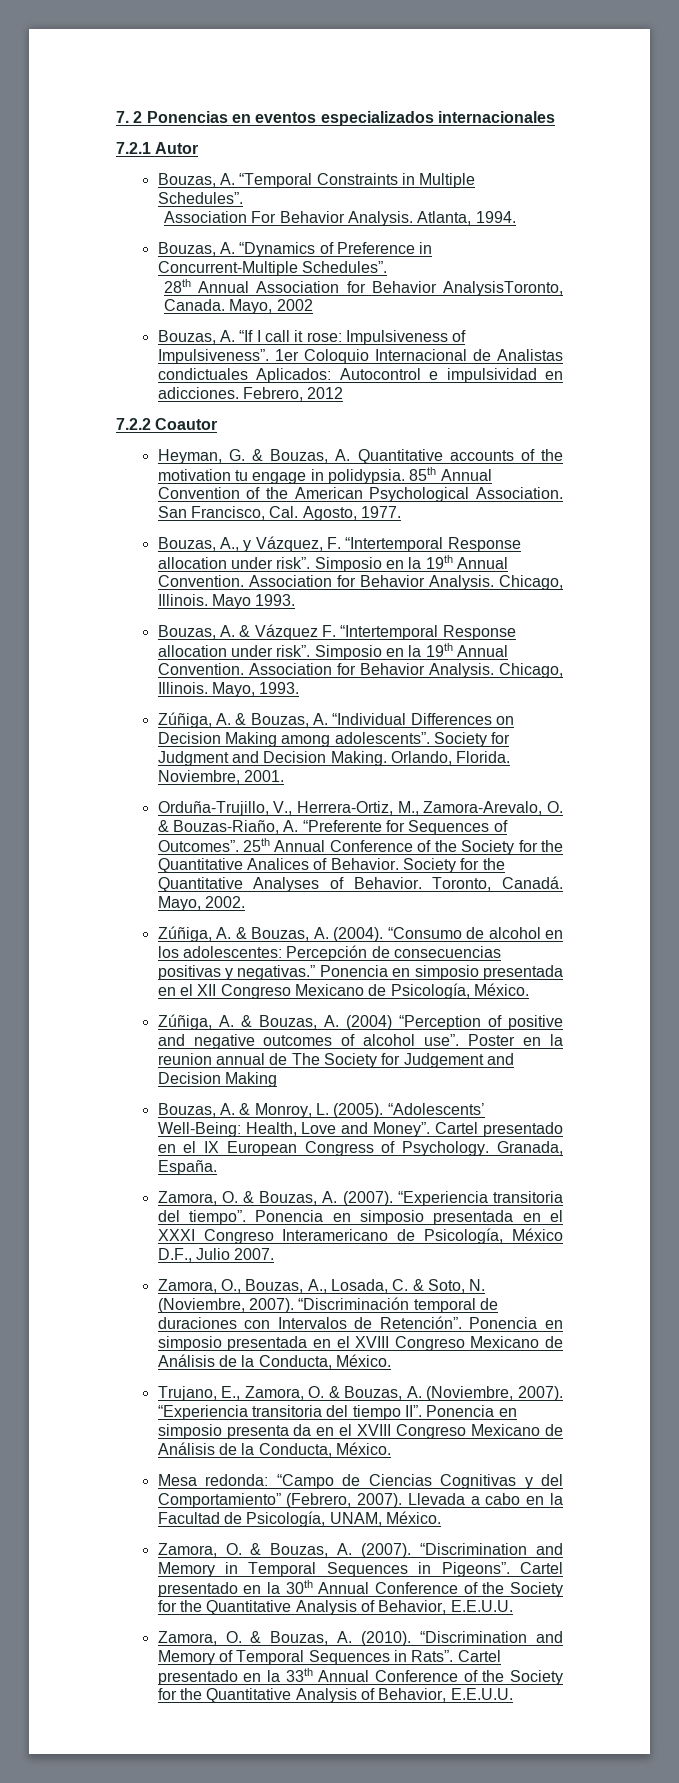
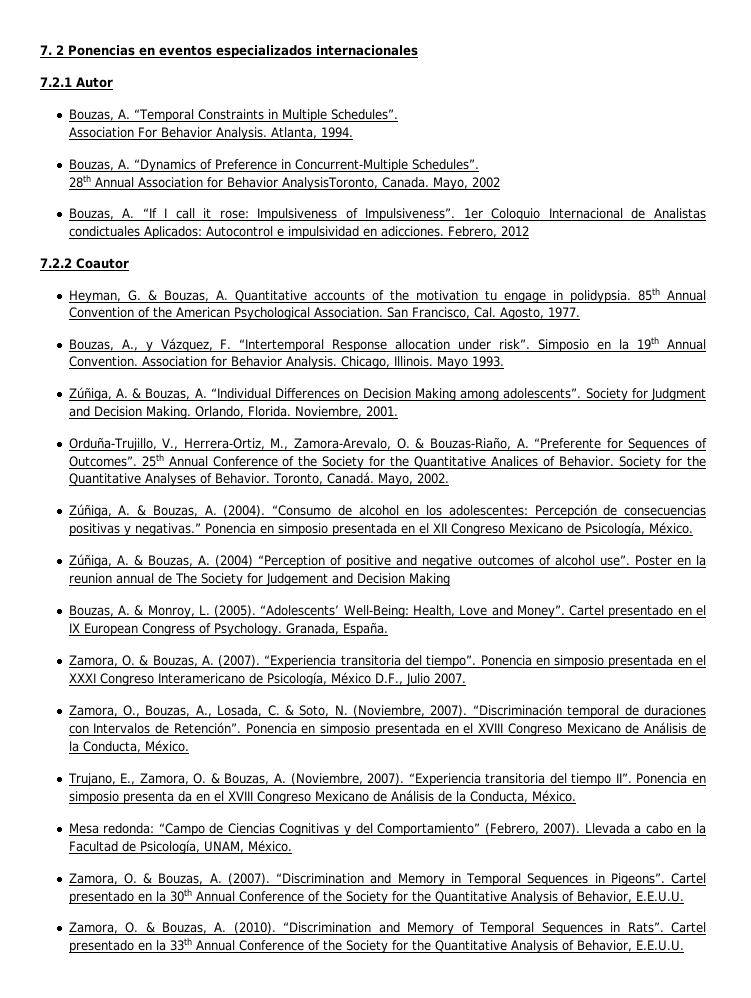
[157,624,516,640] [157,643,508,660] [157,663,563,678] [157,682,300,697] // Bouzas, A. & Vázquez F. “Intertemporal Response allocation under risk”. Simposio en la 19th Annual Convention. Association for Behavior Analysis. Chicago, Illinois. Mayo, 1993. -> (504, 361) none

